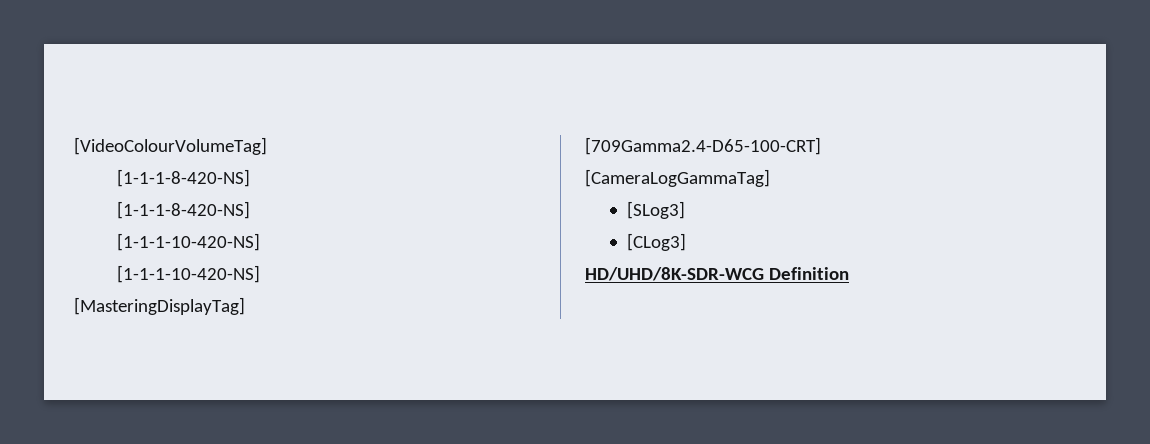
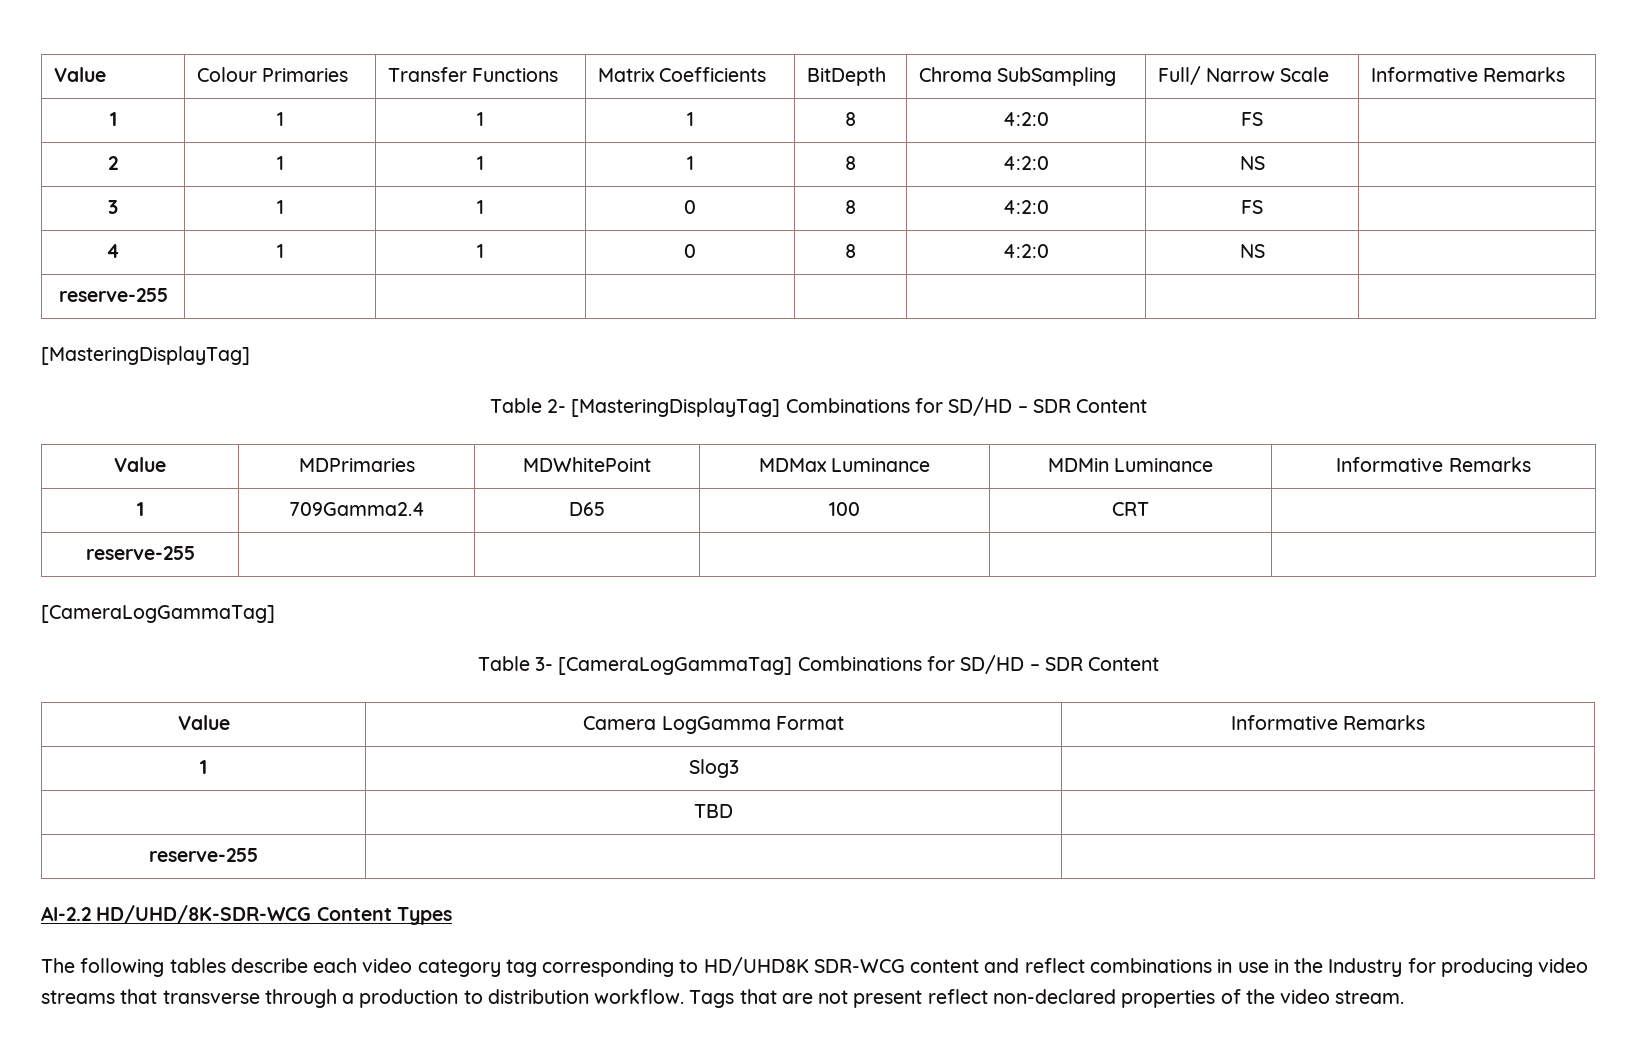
[74,137,267,155] [116,169,250,187] [116,201,250,219] [116,233,260,251] [116,265,260,283] [74,297,245,315] [585,137,821,155] [585,169,770,187] [626,201,685,219] [626,233,686,251] [585,267,849,281] [VideoColourVolumeTag] // [1-1-1-8-420-NS] // [1-1-1-8-420-NS] // [1-1-1-10-420-NS] // [1-1-1-10-420-NS] // [MasteringDisplayTag] // [709Gamma2.4-D65-100-CRT] // [CameraLogGammaTag] // [SLog3] // [CLog3] // HD/UHD/8K-SDR-WCG Definition -> [53,67,106,82] [196,67,348,82] [387,67,558,82] [597,67,766,82] [806,67,886,86] [918,67,1116,86] [1157,66,1330,85] [1370,67,1565,82] [109,112,117,126] [276,112,284,126] [477,112,484,126] [686,112,694,126] [845,112,856,126] [1003,112,1049,126] [1241,112,1263,126] [108,156,118,170] [276,156,284,170] [477,156,484,170] [686,156,694,170] [845,156,856,170] [1003,156,1049,170] [1239,156,1265,170] [108,200,118,214] [276,200,284,214] [477,200,484,214] [684,200,696,214] [845,200,856,214] [1003,200,1049,214] [1241,200,1263,214] [106,244,120,258] [276,244,284,258] [477,244,484,258] [684,244,696,258] [845,244,856,258] [1003,244,1049,258] [1239,244,1265,258] [58,288,168,302] [41,346,250,365] [489,397,1148,417] [114,457,166,472] [298,458,415,472] [523,457,651,472] [758,458,931,472] [1047,458,1214,472] [1336,457,1531,472] [136,502,144,516] [288,502,425,516] [569,502,605,516] [829,502,860,516] [1112,502,1149,516] [85,546,195,560] [41,605,275,623] [477,655,1160,675] [177,715,230,730] [583,716,844,734] [1230,715,1426,730] [200,760,207,774] [688,759,739,778] [694,804,733,818] [149,848,258,862] [41,905,452,925] [41,957,1589,977] [41,989,1405,1008] Value | Colour Primaries | Transfer Functions | Matrix Coefficients | BitDepth | Chroma SubSampling | Full/ Narrow Scale | Informative Remarks // 1 | 1 | 1 | 1 | 8 | 4:2:0 | FS | // 2 | 1 | 1 | 1 | 8 | 4:2:0 | NS | // 3 | 1 | 1 | 0 | 8 | 4:2:0 | FS | // 4 | 1 | 1 | 0 | 8 | 4:2:0 | NS | // reserve-255 | | | | | | | // [MasteringDisplayTag] // Table 2- [MasteringDisplayTag] Combinations for SD/HD – SDR Content // Value | MDPrimaries | MDWhitePoint | MDMax Luminance | MDMin Luminance | Informative Remarks // 1 | 709Gamma2.4 | D65 | 100 | CRT | // reserve-255 | | | | | // [CameraLogGammaTag] // Table 3- [CameraLogGammaTag] Combinations for SD/HD – SDR Content // Value | Camera LogGamma Format | Informative Remarks // 1 | Slog3 | // | TBD | // reserve-255 | | // AI-2.2 HD/UHD/8K-SDR-WCG Content Types // The following tables describe each video category tag corresponding to HD/UHD8K SDR-WCG content and reflect combinations in use in the Industry for producing video streams that transverse through a production to distribution workflow. Tags that are not present reflect non-declared properties of the video stream.

